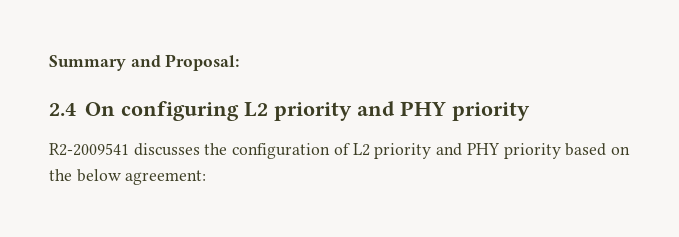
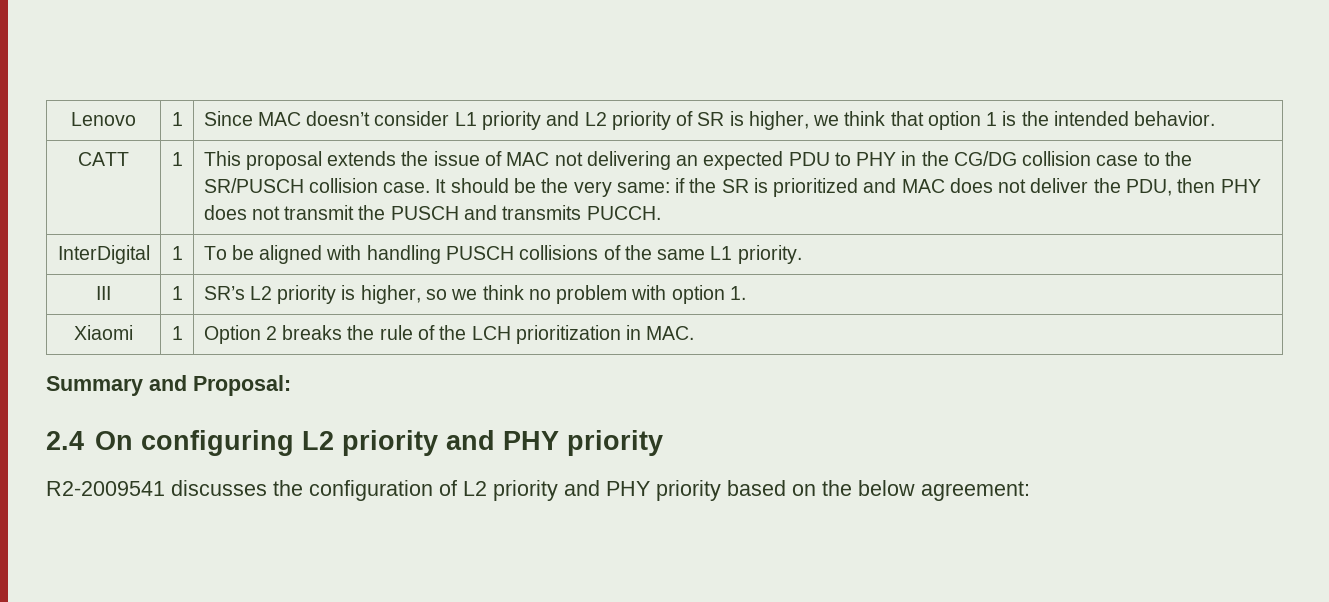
(49, 63) none -> [71,112,136,126] [171,112,183,126] [203,111,1216,130] [78,152,129,166] [171,152,183,166] [203,151,1192,170] [203,178,1261,197] [203,205,661,220] [57,245,150,264] [171,246,183,260] [203,245,802,264] [96,286,111,300] [171,286,183,300] [203,285,746,304] [74,325,133,340] [171,326,183,340] [203,325,695,344] Lenovo | 1 | Since MAC doesn’t consider L1 priority and L2 priority of SR is higher, we think that option 1 is the intended behavior. // CATT | 1 | This proposal extends the issue of MAC not delivering an expected PDU to PHY in the CG/DG collision case to the SR/PUSCH collision case. It should be the very same: if the SR is prioritized and MAC does not deliver the PDU, then PHY does not transmit the PUSCH and transmits PUCCH. // InterDigital | 1 | To be aligned with handling PUSCH collisions of the same L1 priority. // III | 1 | SR’s L2 priority is higher, so we think no problem with option 1. // Xiaomi | 1 | Option 2 breaks the rule of the LCH prioritization in MAC. //

